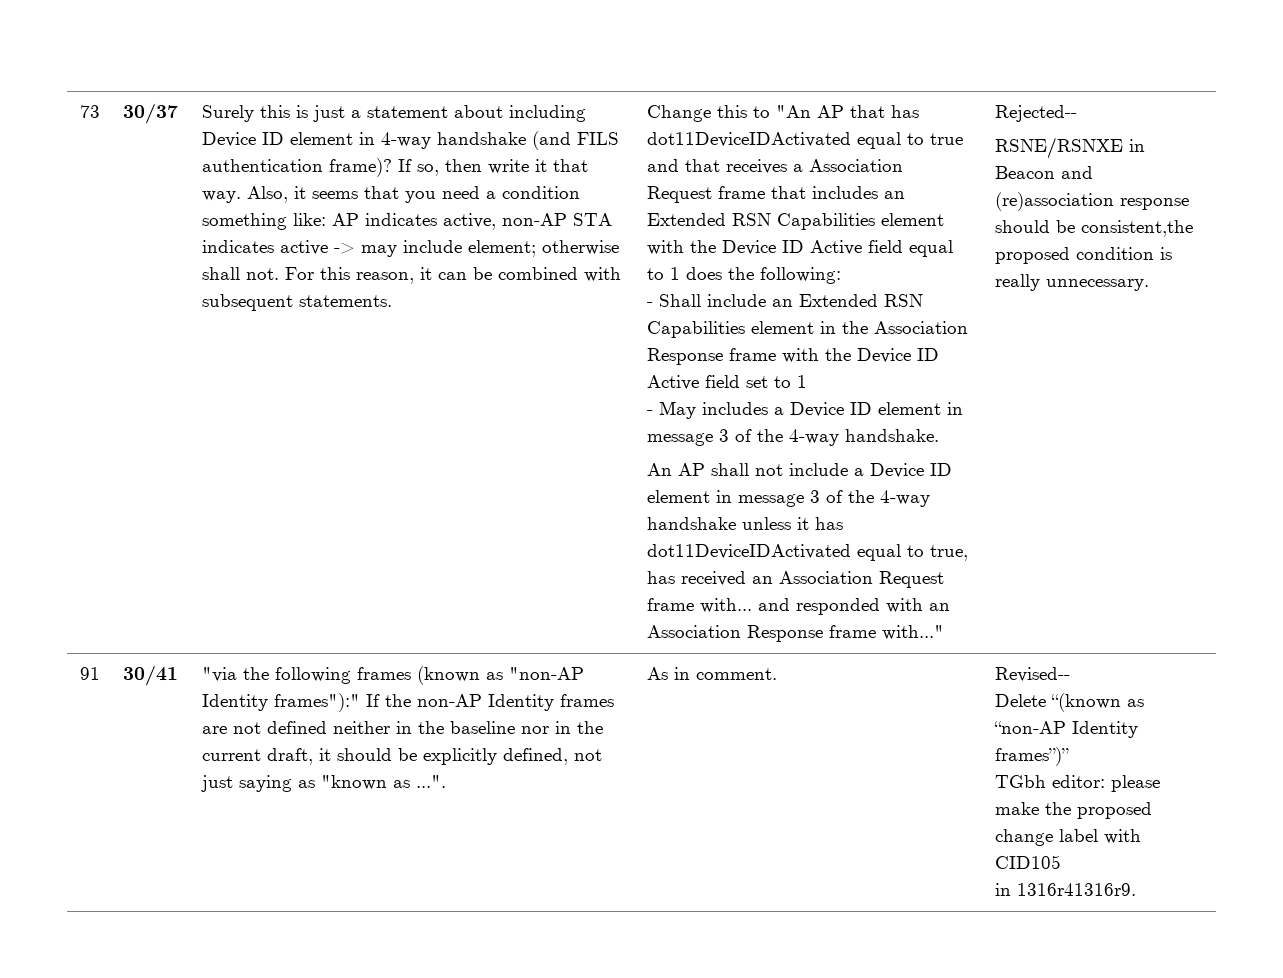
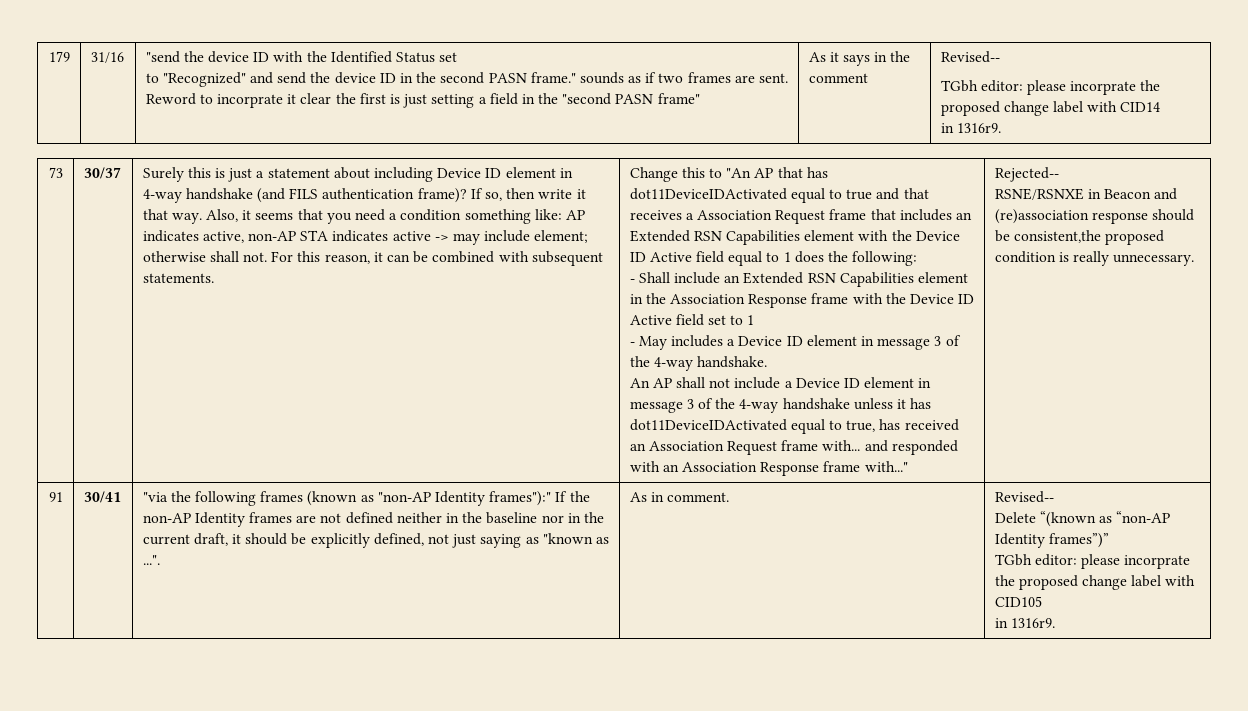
(80, 111) none -> [49,51,71,62] [90,52,124,63] [145,51,458,63] [145,72,788,87] [145,93,700,108] [808,51,911,66] [808,73,868,83] [940,51,1000,63] [940,80,1161,95] [940,101,1161,116] [940,123,1001,133] 179 | 31/16 | "send the device ID with the Identified Status set // to "Recognized" and send the device ID in the second PASN frame." sounds as if two frames are sent. Reword to incorprate it clear the first is just setting a field in the "second PASN frame" | As it says in the comment | Revised-- // TGbh editor: please incorprate the proposed change label with CID14 // in 1316r9. //
[994,802,1039,815] make -> [1124,555,1191,569] incorprate
[1016,883,1136,896] 1316r41316r9. -> [1010,618,1055,628] 1316r9.

